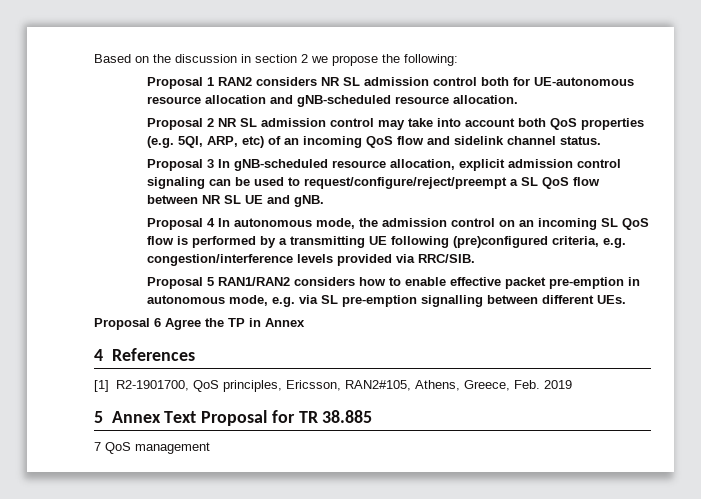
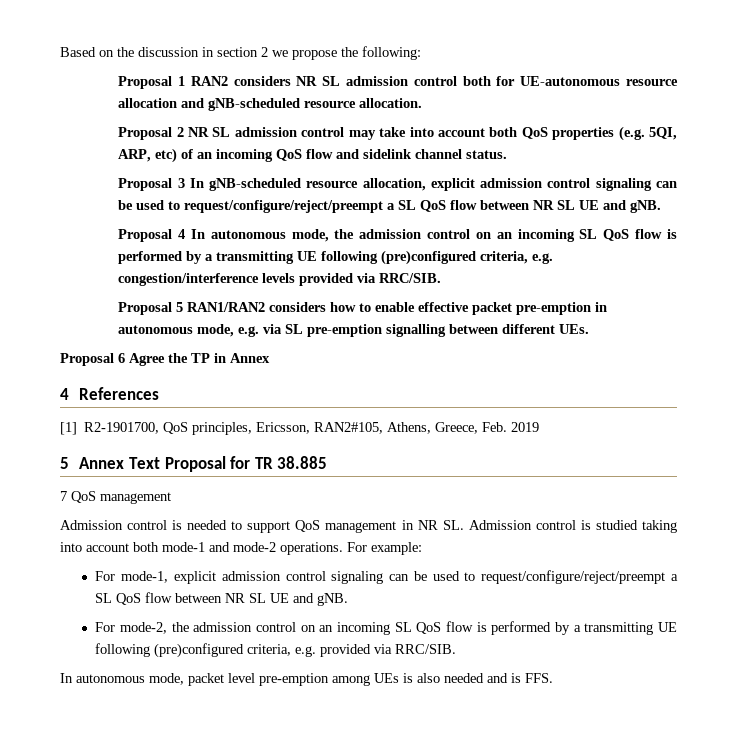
(210, 448) none -> [60,520,678,533] [60,542,422,555] [95,570,678,584] [95,592,349,606] [95,621,677,635] [95,643,457,658] [60,673,553,686] // Admission control is needed to support QoS management in NR SL. Admission control is studied taking into account both mode-1 and mode-2 operations. For example: // For mode-1, explicit admission control signaling can be used to request/configure/reject/preempt a SL QoS flow between NR SL UE and gNB. // For mode-2, the admission control on an incoming SL QoS flow is performed by a transmitting UE following (pre)configured criteria, e.g. provided via RRC/SIB. // In autonomous mode, packet level pre-emption among UEs is also needed and is FFS.

